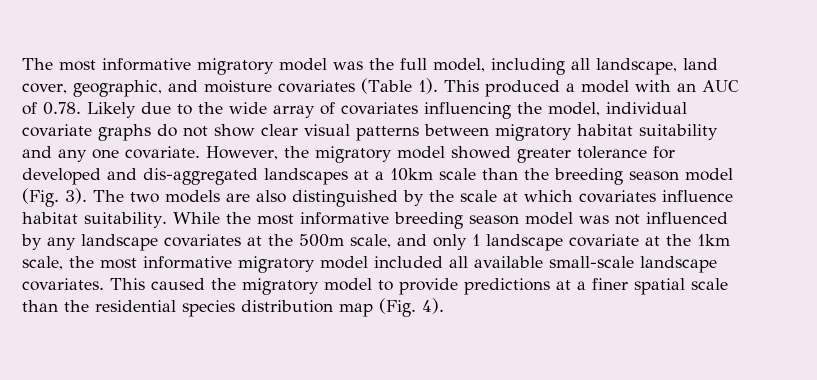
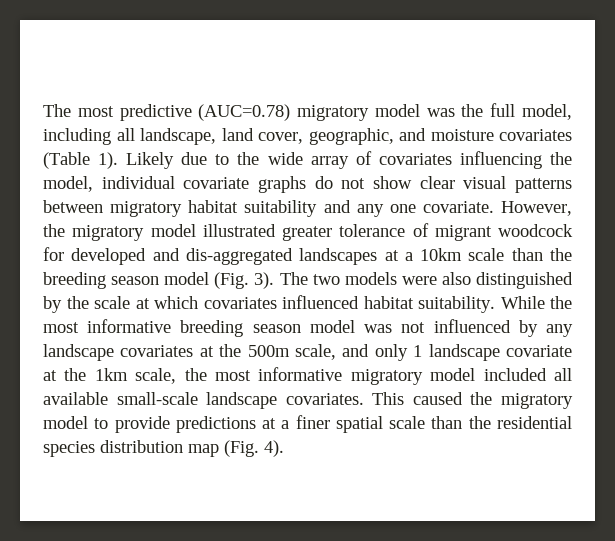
[102,58,191,71] informative -> [119,104,291,121] predictive (AUC=0.78)
[443,80,739,97] [22,102,81,115] This produced a model with an AUC of 0.78. -> (119, 160) none
[451,146,511,159] showed -> [202,224,276,237] illustrated
(647, 152) none -> [412,223,573,241] of migrant woodcock
[226,193,250,202] are -> [401,276,437,285] were
[662,190,733,202] influence -> [282,295,359,309] influenced

